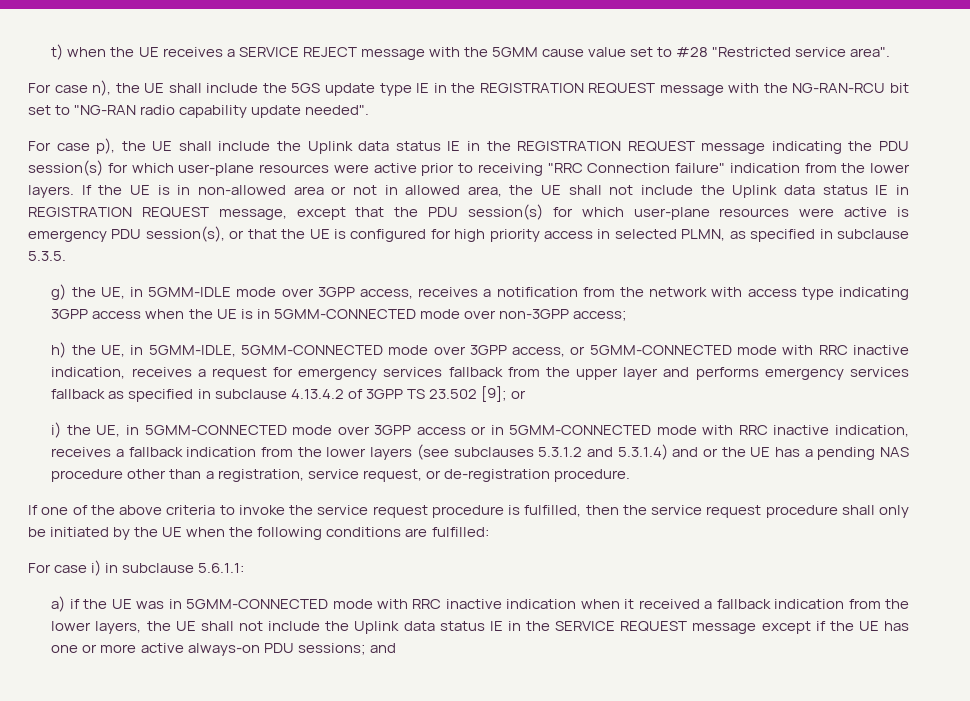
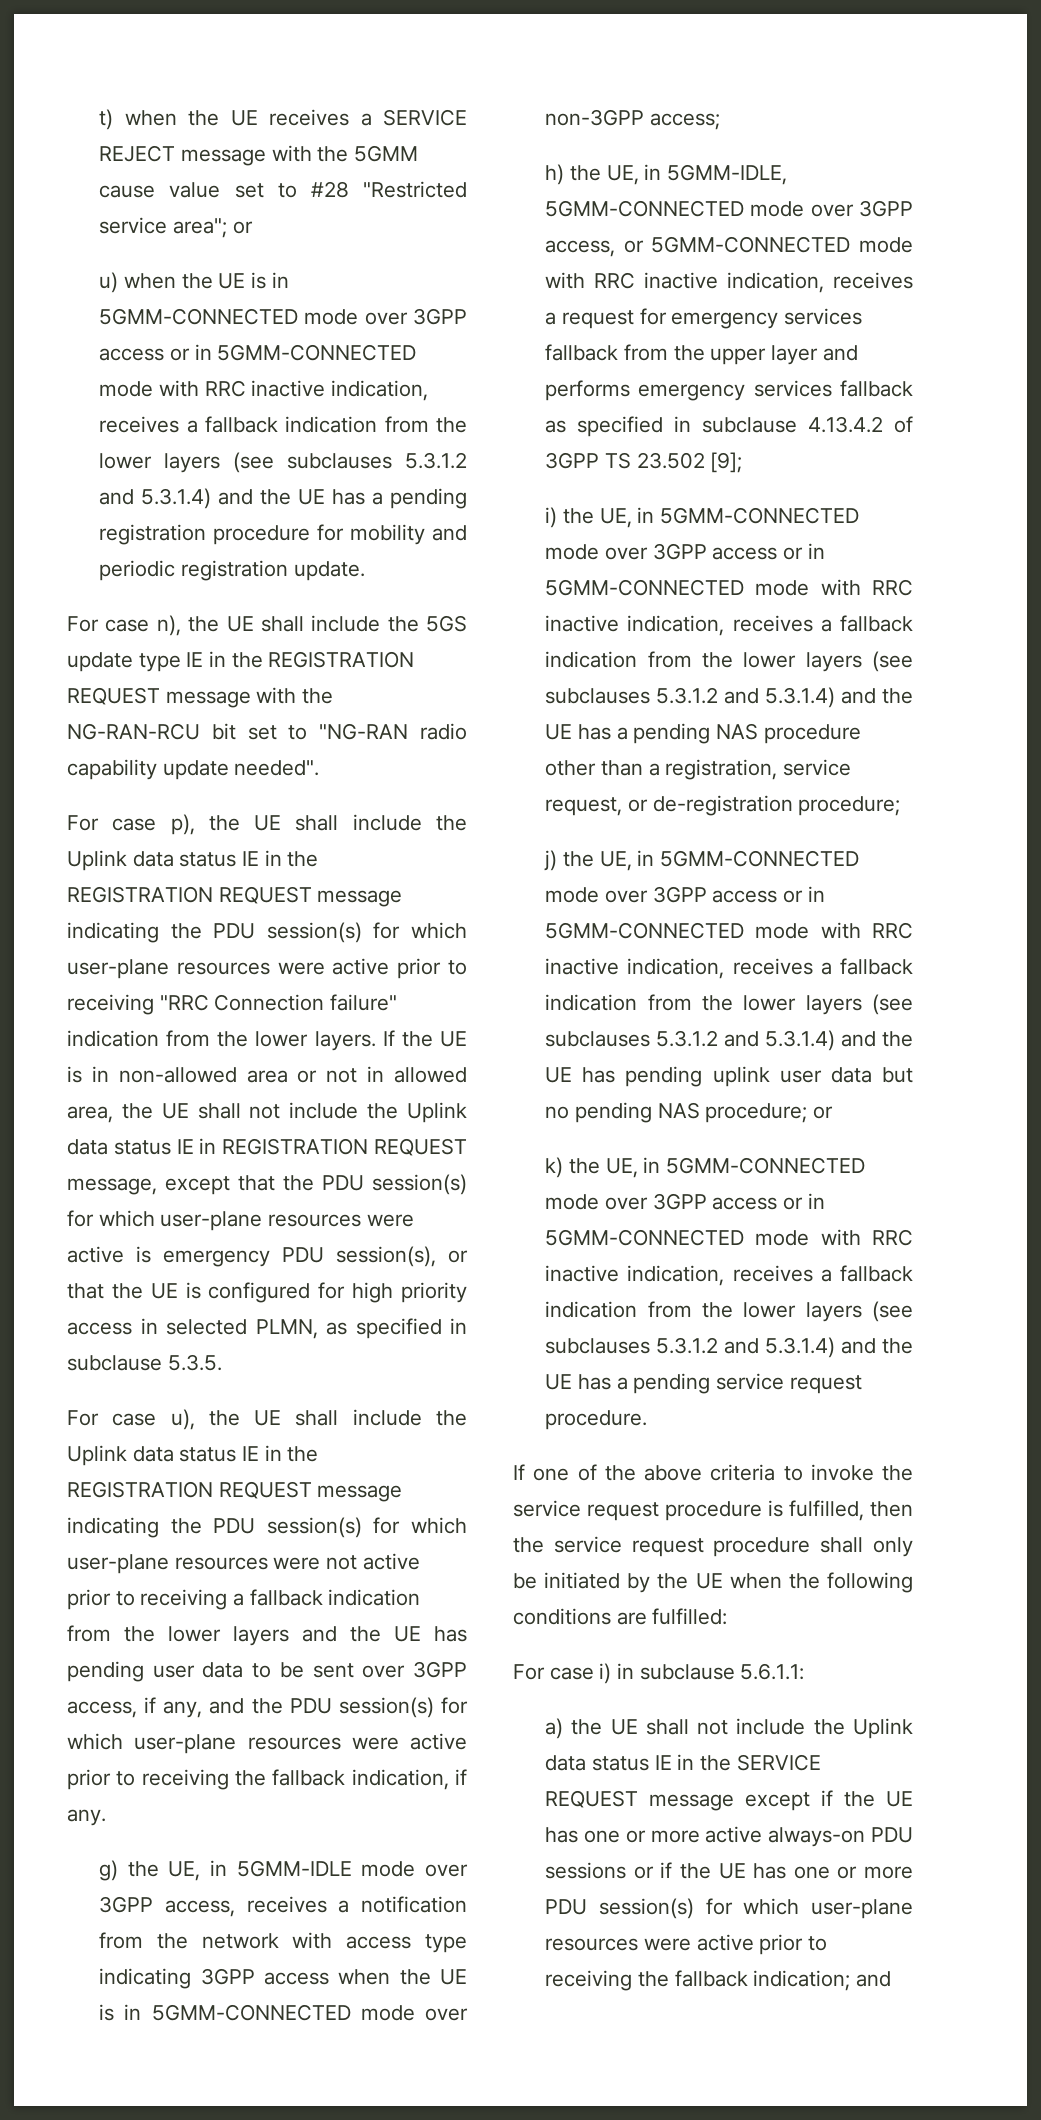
[850,47,891,57] area". -> [172,218,253,238] [99,272,289,293] [99,308,467,325] [99,344,417,361] [99,380,428,401] [99,416,467,433] [99,452,467,473] [99,488,468,509] [99,524,467,545] [99,560,365,581] area"; or // u) when the UE is in 5GMM-CONNECTED mode over 3GPP access or in 5GMM-CONNECTED mode with RRC inactive indication, receives a fallback indication from the lower layers (see subclauses 5.3.1.2 and 5.3.1.4) and the UE has a pending registration procedure for mobility and periodic registration update.
(66, 256) none -> [67,1409,467,1430] [67,1445,319,1466] [67,1481,403,1502] [67,1517,467,1538] [67,1553,420,1574] [67,1589,421,1610] [67,1625,467,1646] [67,1661,468,1682] [67,1697,468,1718] [67,1733,467,1754] [67,1769,467,1790] [67,1809,106,1826] // For case u), the UE shall include the Uplink data status IE in the REGISTRATION REQUEST message indicating the PDU session(s) for which user-plane resources were not active prior to receiving a fallback indication from the lower layers and the UE has pending user data to be sent over 3GPP access, if any, and the PDU session(s) for which user-plane resources were active prior to receiving the fallback indication, if any.
[510,390,526,399] or -> (743, 462) none
[702,448,718,457] or -> (877, 696) none
(550, 475) none -> [798,796,901,816] [544,850,859,871] [545,886,825,903] [545,922,913,939] [545,958,913,979] [545,994,913,1015] [545,1030,913,1051] [545,1066,913,1087] [545,1102,833,1123] [545,1157,865,1178] [545,1193,825,1210] [545,1229,913,1246] [545,1265,913,1286] [545,1301,913,1322] [545,1337,913,1358] [545,1373,862,1394] procedure; // j) the UE, in 5GMM-CONNECTED mode over 3GPP access or in 5GMM-CONNECTED mode with RRC inactive indication, receives a fallback indication from the lower layers (see subclauses 5.3.1.2 and 5.3.1.4) and the UE has pending uplink user data but no pending NAS procedure; or // k) the UE, in 5GMM-CONNECTED mode over 3GPP access or in 5GMM-CONNECTED mode with RRC inactive indication, receives a fallback indication from the lower layers (see subclauses 5.3.1.2 and 5.3.1.4) and the UE has a pending service request
[69,599,910,609] [51,621,142,634] if the UE was in 5GMM-CONNECTED mode with RRC inactive indication when it received a fallback indication from the lower layers, -> (564, 1728) none
[297,643,366,655] sessions; -> [545,1862,913,1879] [545,1898,913,1919] [545,1934,827,1955] [545,1970,851,1991] sessions or if the UE has one or more PDU session(s) for which user-plane resources were active prior to receiving the fallback indication;

